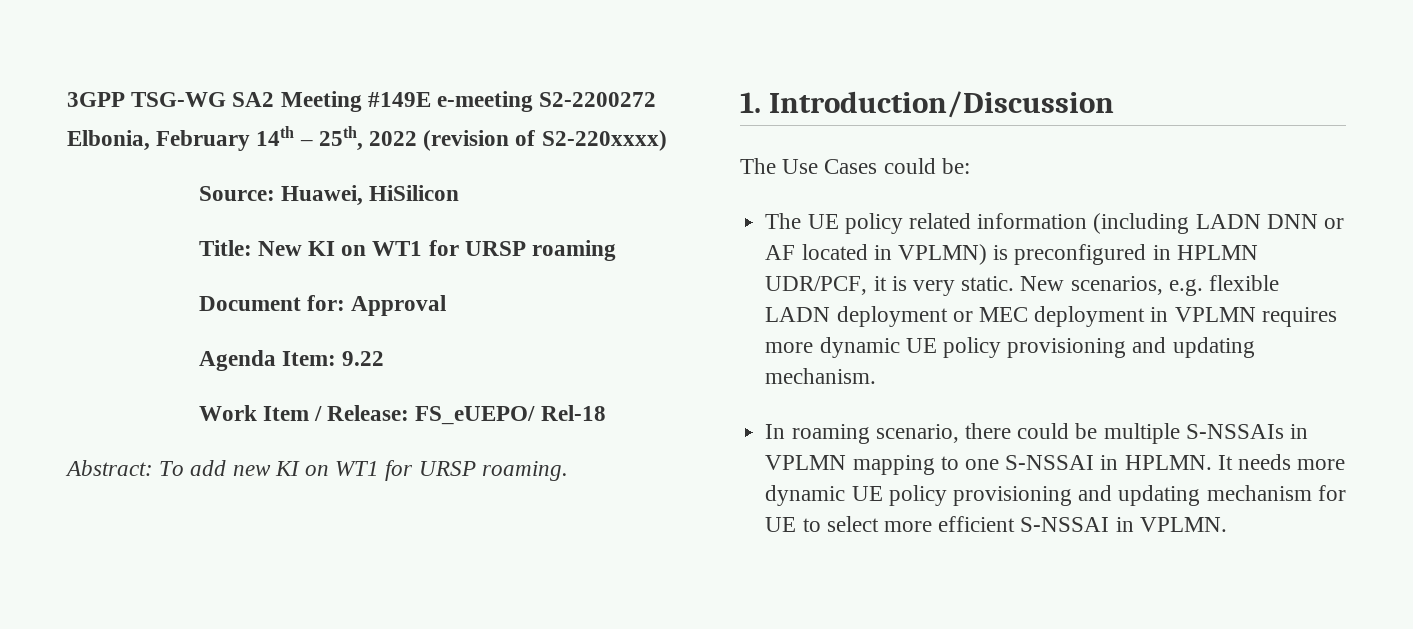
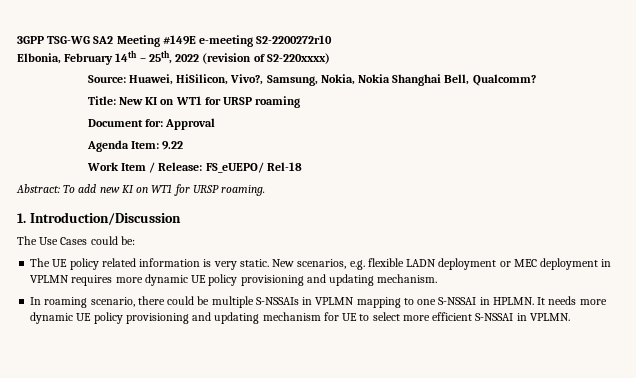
[539,92,657,107] S2-2200272 -> [256,35,333,44] S2-2200272r10
[369,185,460,201] HiSilicon -> [176,74,536,86] HiSilicon, Vivo?, Samsung, Nokia, Nokia Shanghai Bell, Qualcomm?
[1093,213,1344,234] [765,244,1258,265] [765,276,887,295] (including LADN DNN or AF located in VPLMN) is preconfigured in HPLMN UDR/PCF, it -> (201, 262) none

